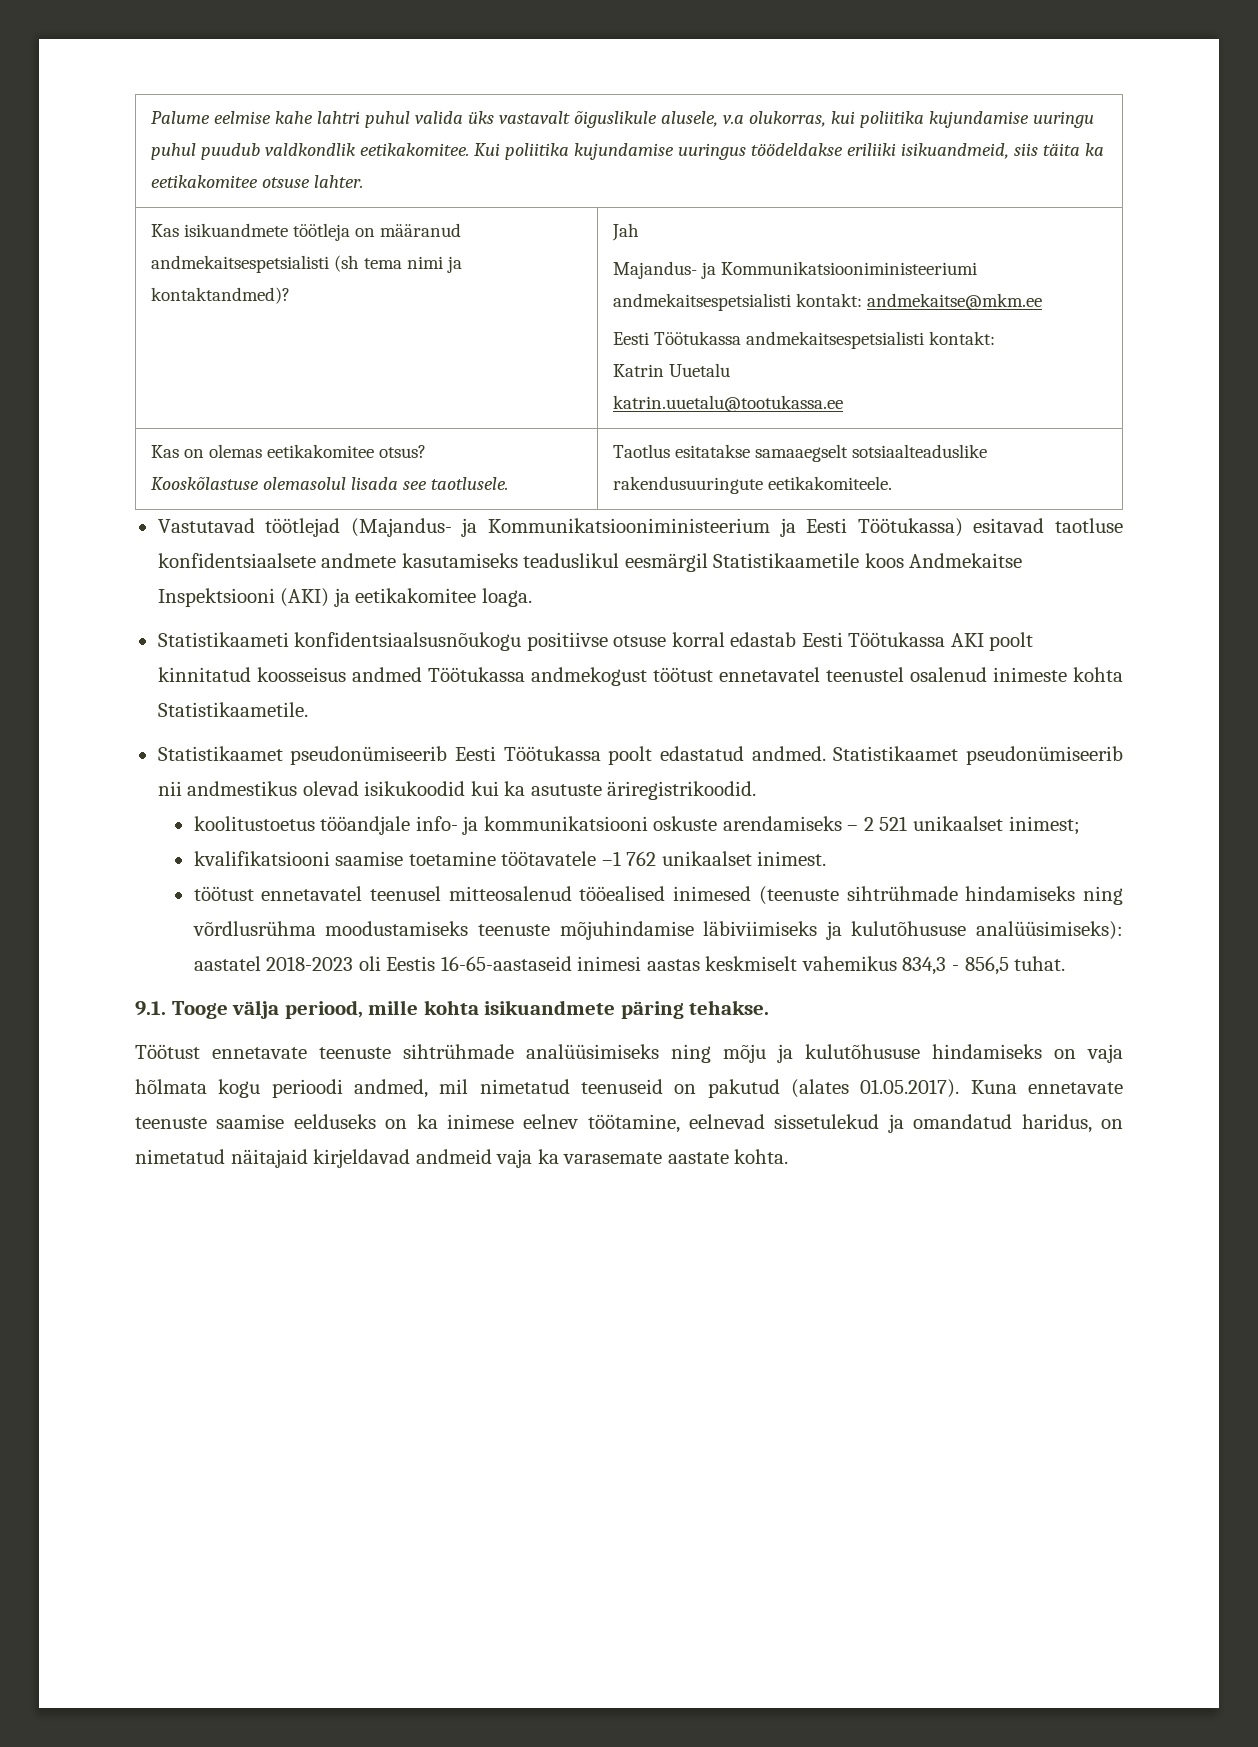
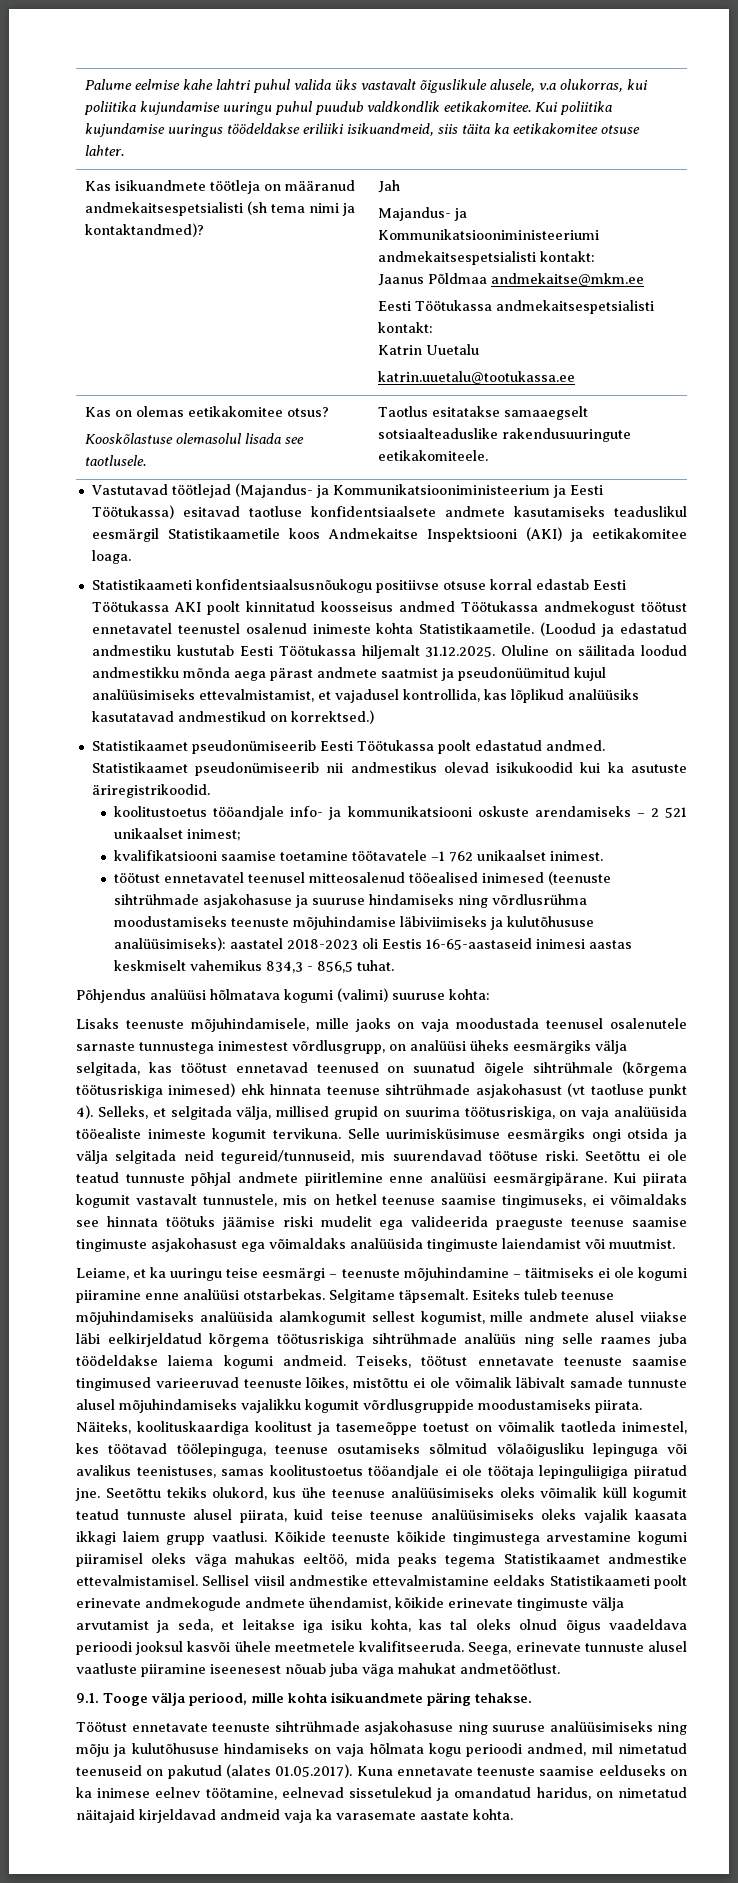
(862, 300) none -> [378,273,488,286] // Jaanus Põldmaa
(308, 709) none -> [540,622,688,637] [91,645,687,659] [91,667,606,681] [91,689,639,703] [91,710,374,724] (Loodud ja edastatud andmestiku kustutab Eesti Töötukassa hiljemalt 31.12.2025. Oluline on säilitada loodud andmestikku mõnda aega pärast andmete saatmist ja pseudonüümitud kujul analüüsimiseks ettevalmistamist, et vajadusel kontrollida, kas lõplikud analüüsiks kasutatavad andmestikud on korrektsed.)
(958, 893) none -> [203,894,366,908] asjakohasuse ja suuruse
(1066, 963) none -> [76,988,490,1003] [76,1018,688,1032] [76,1040,627,1054] [76,1061,688,1076] [76,1083,688,1098] [76,1105,687,1120] [76,1128,687,1142] [76,1150,687,1164] [76,1172,687,1186] [76,1194,687,1208] [76,1216,687,1230] [76,1238,675,1252] [76,1267,688,1281] [76,1289,614,1303] [76,1311,687,1325] [76,1333,687,1347] [76,1355,687,1369] [76,1377,687,1391] [76,1399,642,1413] [76,1421,687,1435] [76,1443,687,1457] [76,1465,687,1479] [75,1487,687,1501] [76,1509,687,1523] [76,1531,687,1545] [76,1553,687,1567] [76,1575,687,1589] [76,1597,624,1611] [76,1619,687,1633] [76,1641,687,1655] [76,1663,560,1677] // Põhjendus analüüsi hõlmatava kogumi (valimi) suuruse kohta: // Lisaks teenuste mõjuhindamisele, mille jaoks on vaja moodustada teenusel osalenutele sarnaste tunnustega inimestest võrdlusgrupp, on analüüsi üheks eesmärgiks välja selgitada, kas töötust ennetavad teenused on suunatud õigele sihtrühmale (kõrgema töötusriskiga inimesed) ehk hinnata teenuse sihtrühmade asjakohasust (vt taotluse punkt 4). Selleks, et selgitada välja, millised grupid on suurima töötusriskiga, on vaja analüüsida tööealiste inimeste kogumit tervikuna. Selle uurimisküsimuse eesmärgiks ongi otsida ja välja selgitada neid tegureid/tunnuseid, mis suurendavad töötuse riski. Seetõttu ei ole teatud tunnuste põhjal andmete piiritlemine enne analüüsi eesmärgipärane. Kui piirata kogumit vastavalt tunnustele, mis on hetkel teenuse saamise tingimuseks, ei võimaldaks see hinnata töötuks jäämise riski mudelit ega valideerida praeguste teenuse saamise tingimuste asjakohasust ega võimaldaks analüüsida tingimuste laiendamist või muutmist. // Leiame, et ka uuringu teise eesmärgi – teenuste mõjuhindamine – täitmiseks ei ole kogumi piiramine enne analüüsi otstarbekas. Selgitame täpsemalt. Esiteks tuleb teenuse mõjuhindamiseks analüüsida alamkogumit sellest kogumist, mille andmete alusel viiakse läbi eelkirjeldatud kõrgema töötusriskiga sihtrühmade analüüs ning selle raames juba töödeldakse laiema kogumi andmeid. Teiseks, töötust ennetavate teenuste saamise tingimused varieeruvad teenuste lõikes, mistõttu ei ole võimalik läbivalt samade tunnuste alusel mõjuhindamiseks vajalikku kogumit võrdlusgruppide moodustamiseks piirata. Näiteks, koolituskaardiga koolitust ja tasemeõppe toetust on võimalik taotleda inimestel, kes töötavad töölepinguga, teenuse osutamiseks sõlmitud võlaõigusliku lepinguga või avalikus teenistuses, samas koolitustoetus tööandjale ei ole töötaja lepinguliigiga piiratud jne. Seetõttu tekiks olukord, kus ühe teenuse analüüsimiseks oleks võimalik küll kogumit teatud tunnuste alusel piirata, kuid teise teenuse analüüsimiseks oleks vajalik kaasata ikkagi laiem grupp vaatlusi. Kõikide teenuste kõikide tingimustega arvestamine kogumi piiramisel oleks väga mahukas eeltöö, mida peaks tegema Statistikaamet andmestike ettevalmistamisel. Sellisel viisil andmestike ettevalmistamine eeldaks Statistikaameti poolt erinevate andmekogude andmete ühendamist, kõikide erinevate tingimuste välja arvutamist ja seda, et leitakse iga isiku kohta, kas tal oleks olnud õigus vaadeldava perioodi jooksul kasvõi ühele meetmetele kvalifitseeruda. Seega, erinevate tunnuste alusel vaatluste piiramine iseenesest nõuab juba väga mahukat andmetöötlust.
(514, 1051) none -> [364,1721,545,1735] asjakohasuse ning suuruse

